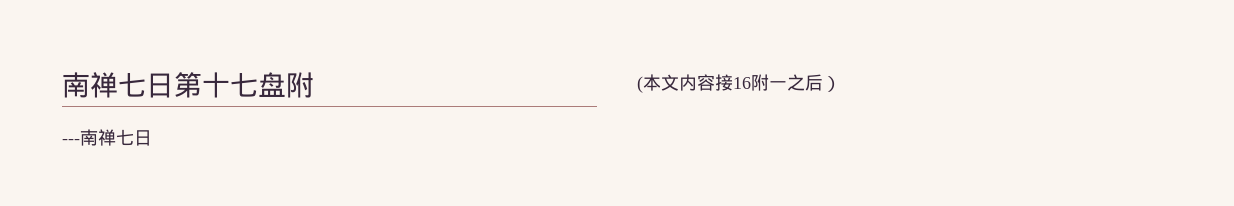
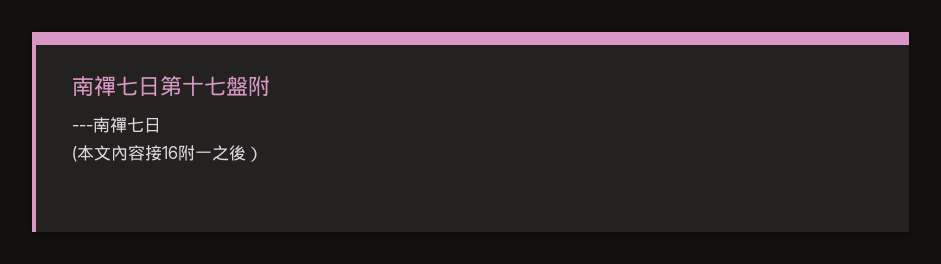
[62,72,118,98] 南禅 -> [72,76,116,96] 南禪
[258,72,286,97] 盘 -> [226,76,248,96] 盤
[98,129,116,146] 禅 -> [110,117,127,133] 禪
[679,74,697,91] 内 -> [111,145,128,161] 內
[805,74,823,91] 后 -> [229,145,246,161] 後

